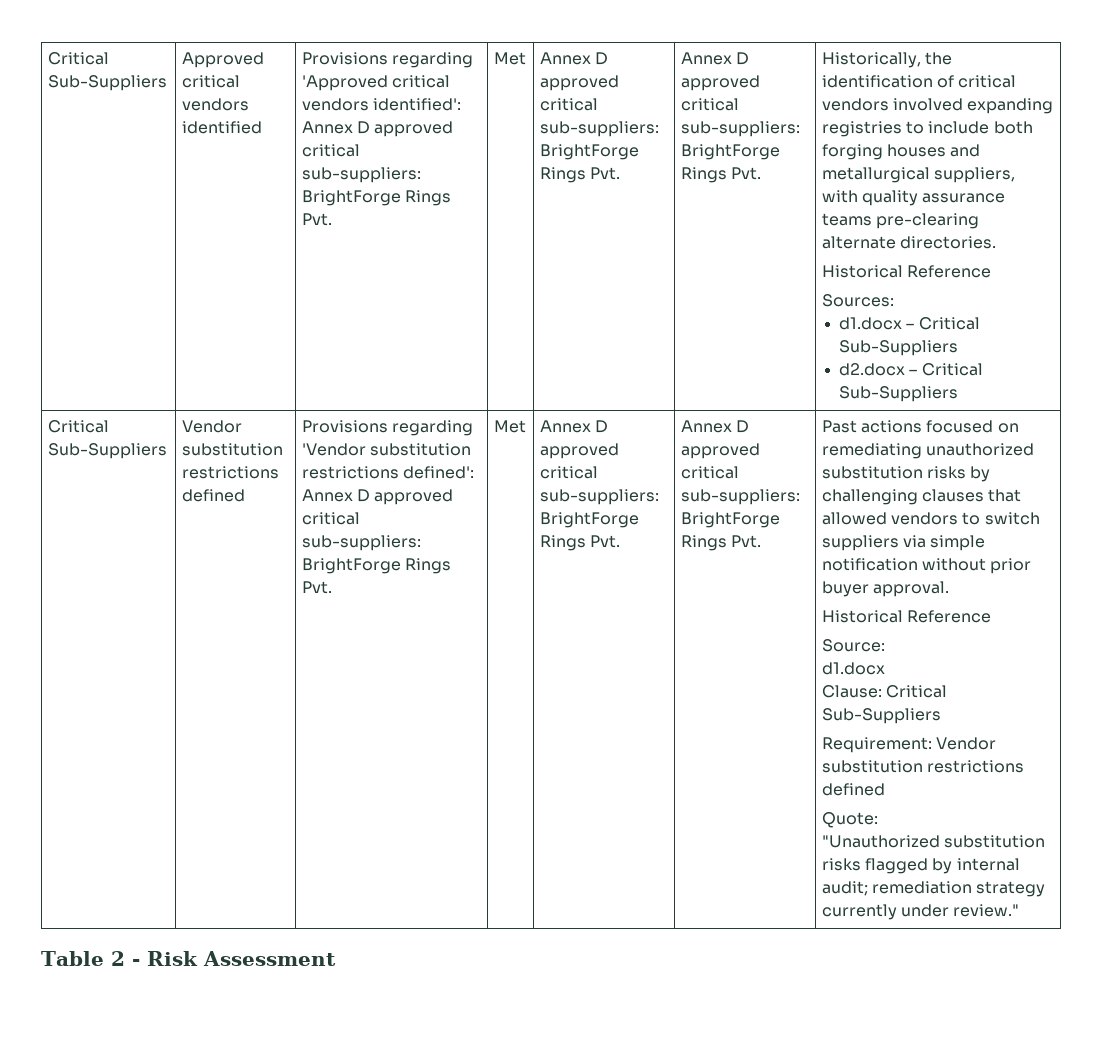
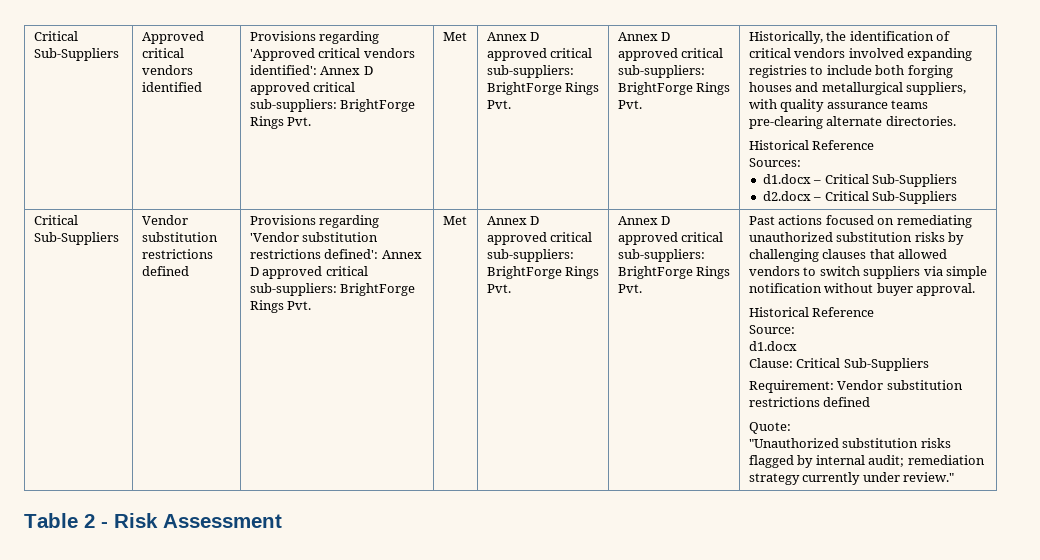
[990,558,1032,574] prior -> (874, 288) none

